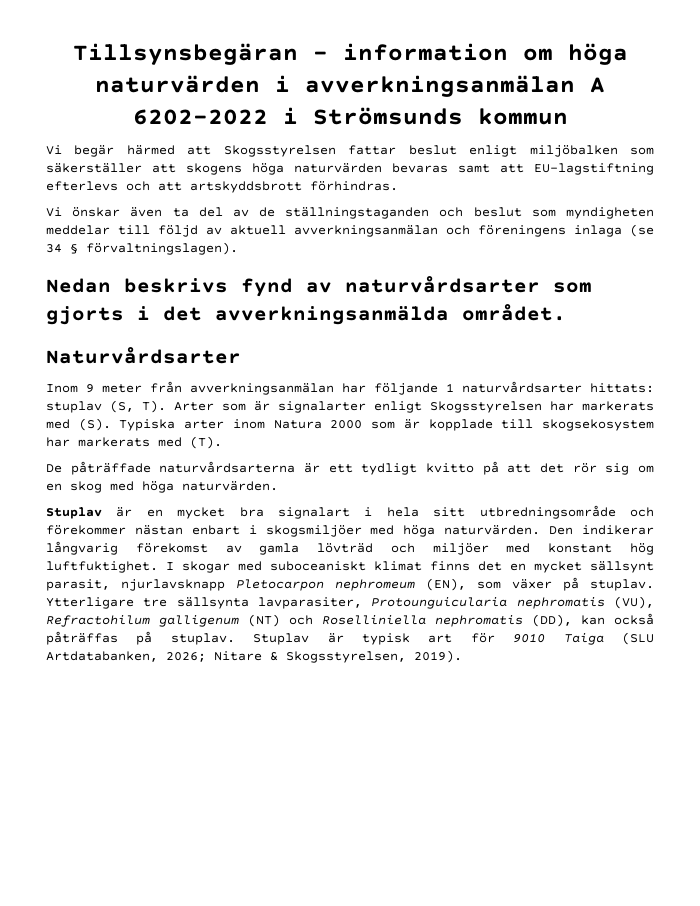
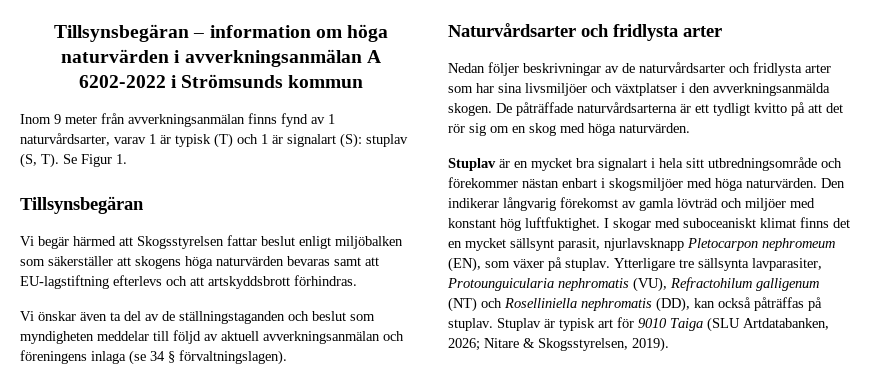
(568, 116) none -> [20,113,335,127] [20,133,408,148] [20,153,127,168] [20,196,144,214] // Inom 9 meter från avverkningsanmälan finns fynd av 1 naturvårdsarter, varav 1 är typisk (T) och 1 är signalart (S): stuplav (S, T). Se Figur 1. // Tillsynsbegäran
[46,276,592,297] [46,304,566,325] [46,347,241,364] [46,381,654,395] [46,400,654,413] [46,418,655,431] [46,436,222,449] Nedan beskrivs fynd av naturvårdsarter som gjorts i det avverkningsanmälda området. // Naturvårdsarter // Inom 9 meter från avverkningsanmälan har följande 1 naturvårdsarter hittats: stuplav (S, T). Arter som är signalarter enligt Skogsstyrelsen har markerats med (S). Typiska arter inom Natura 2000 som är kopplade till skogsekosystem har markerats med (T). // -> [448,23,722,41] [448,62,831,76] [448,83,830,96] [448,103,492,116] Naturvårdsarter och fridlysta arter // Nedan följer beskrivningar av de naturvårdsarter och fridlysta arter som har sina livsmiljöer och växtplatser i den avverkningsanmälda skogen.

